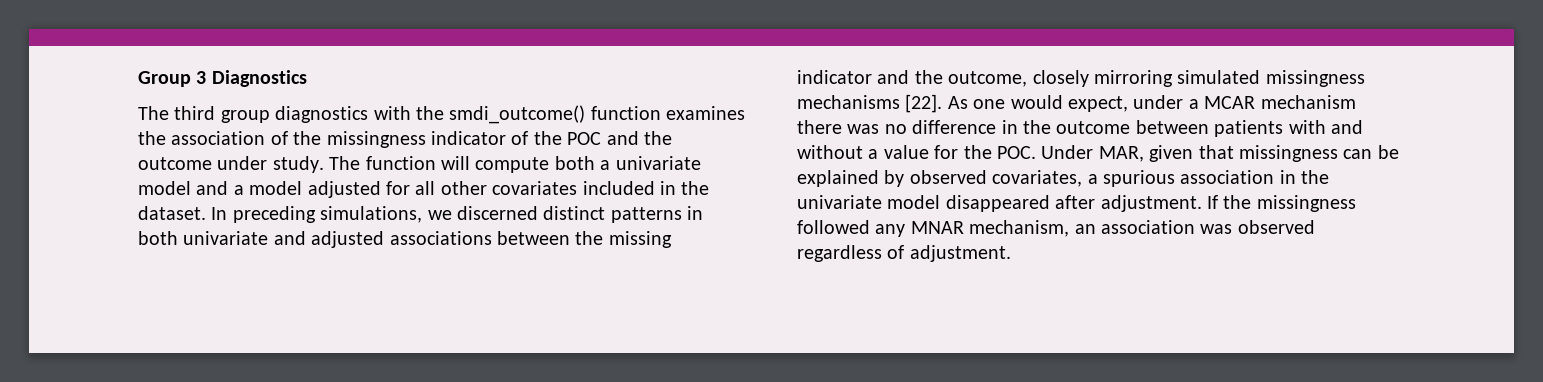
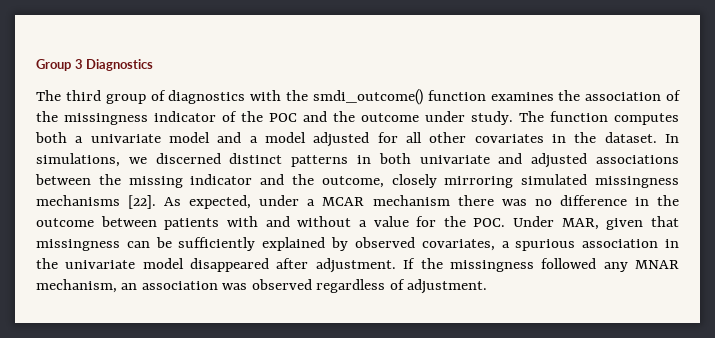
(270, 116) none -> [150,90,166,101] of
[441,156,550,173] will compute -> [614,113,679,125] computes
[582,181,655,195] included -> (544, 138) none
[232,206,316,223] preceding -> (679, 138) none
[973,95,1128,112] one would expect, -> [189,195,252,209] expected,
(1399, 152) none -> [178,237,256,251] sufficiently

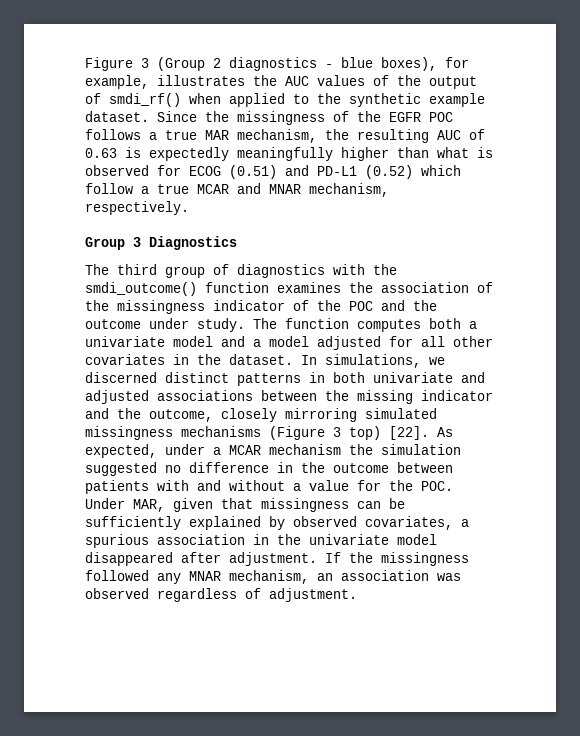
(36, 65) none -> [85,57,469,71] [85,75,477,89] [85,93,485,107] [85,111,453,125] [85,129,485,143] [85,147,493,161] [85,165,461,179] [85,183,389,197] [85,201,189,215] Figure 3 (Group 2 diagnostics - blue boxes), for example, illustrates the AUC values of the output of smdi_rf() when applied to the synthetic example dataset. Since the missingness of the EGFR POC follows a true MAR mechanism, the resulting AUC of 0.63 is expectedly meaningfully higher than what is observed for ECOG (0.51) and PD-L1 (0.52) which follow a true MCAR and MNAR mechanism, respectively. //
(120, 200) none -> [269,426,381,440] (Figure 3 top)
[457,195,527,206] there was -> [349,444,461,455] [85,462,157,476] the simulation suggested

